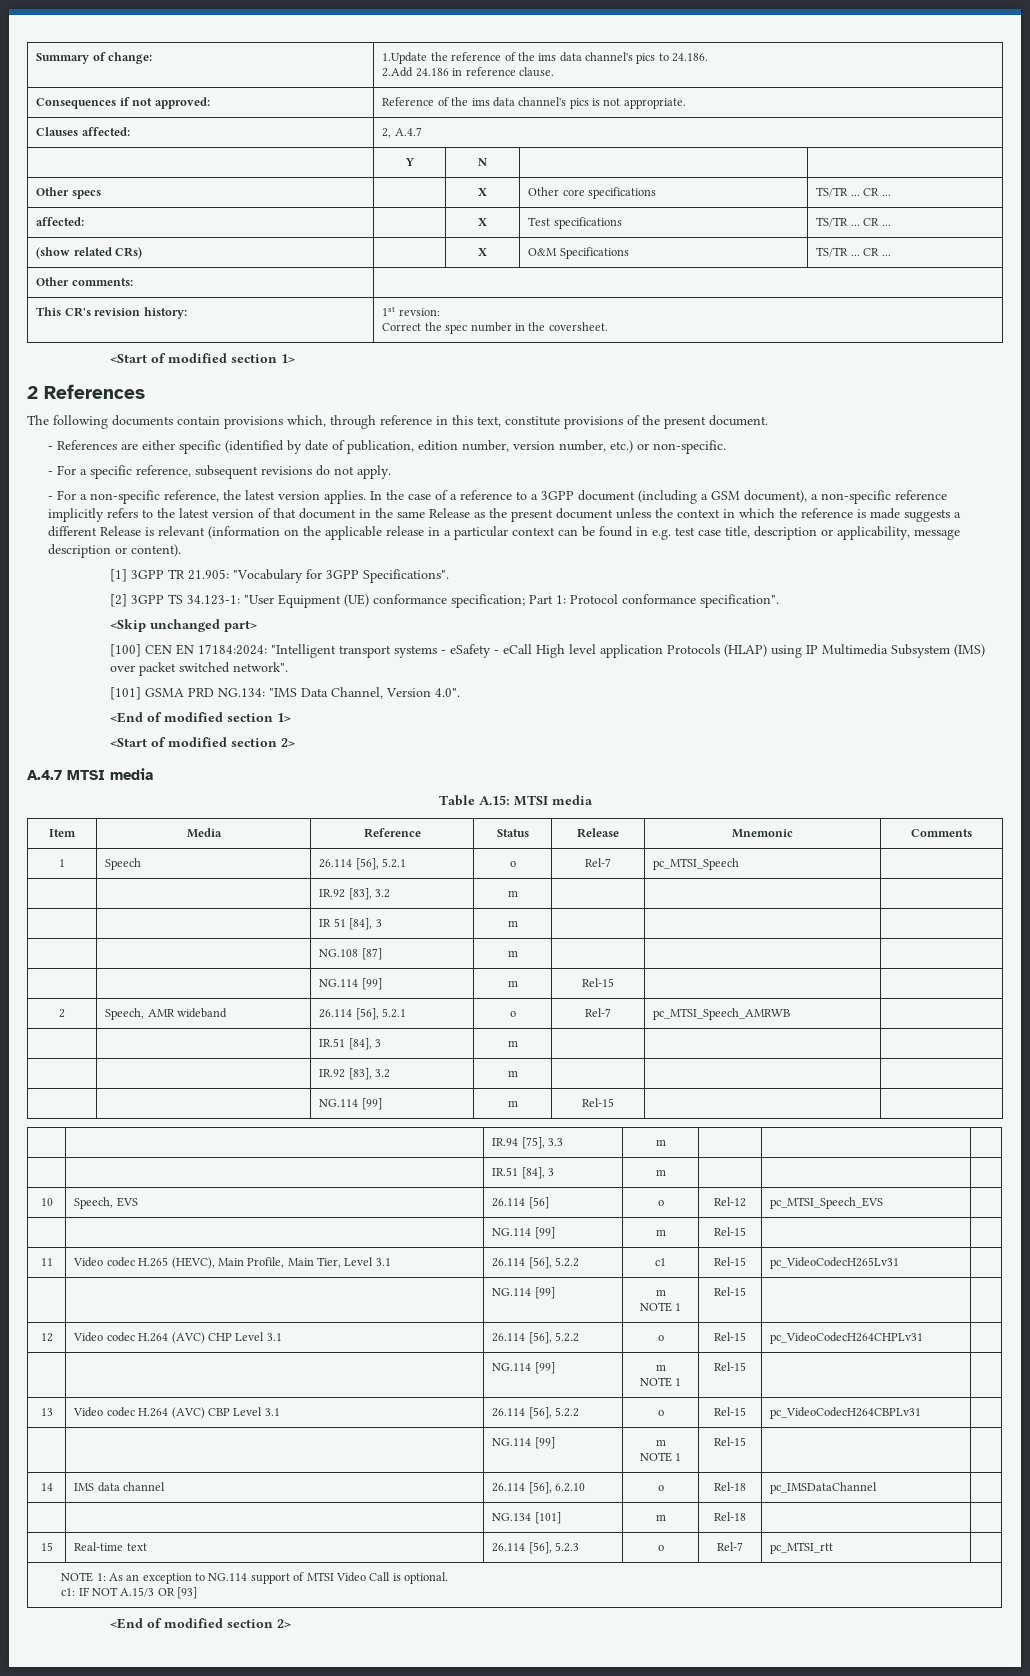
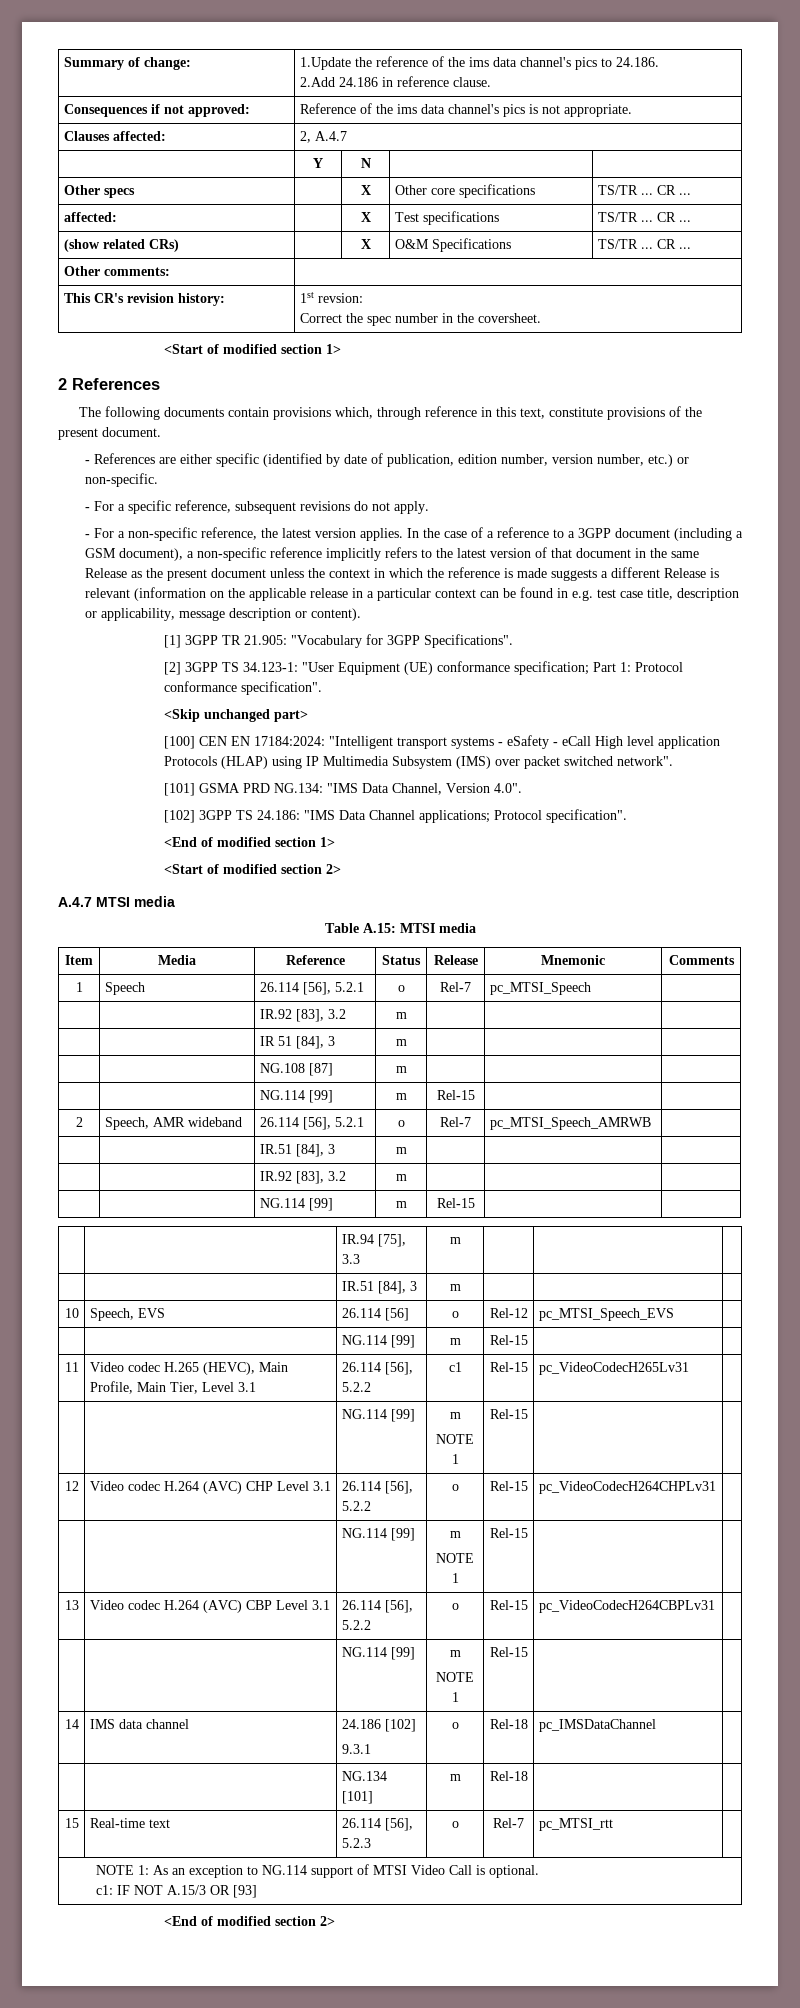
(460, 692) none -> [164,809,628,823] // [102] 3GPP TS 24.186: "IMS Data Channel applications; Protocol specification".
[492,1482,586,1494] 26.114 [56], 6.2.10 -> [341,1719,416,1732] [341,1744,371,1754] 24.186 [102] // 9.3.1

